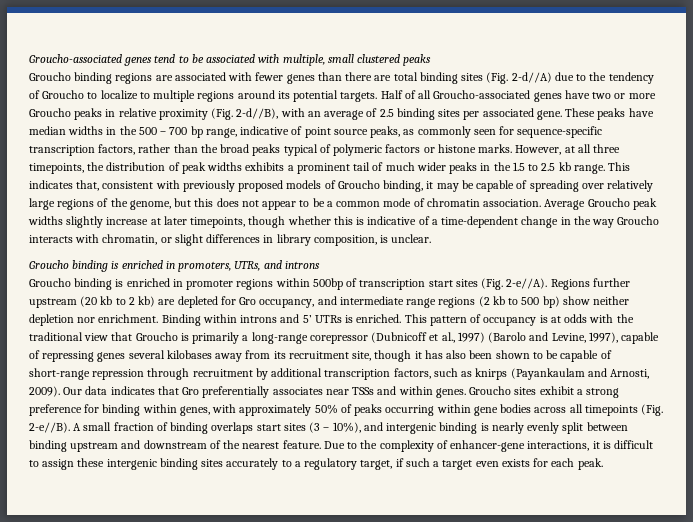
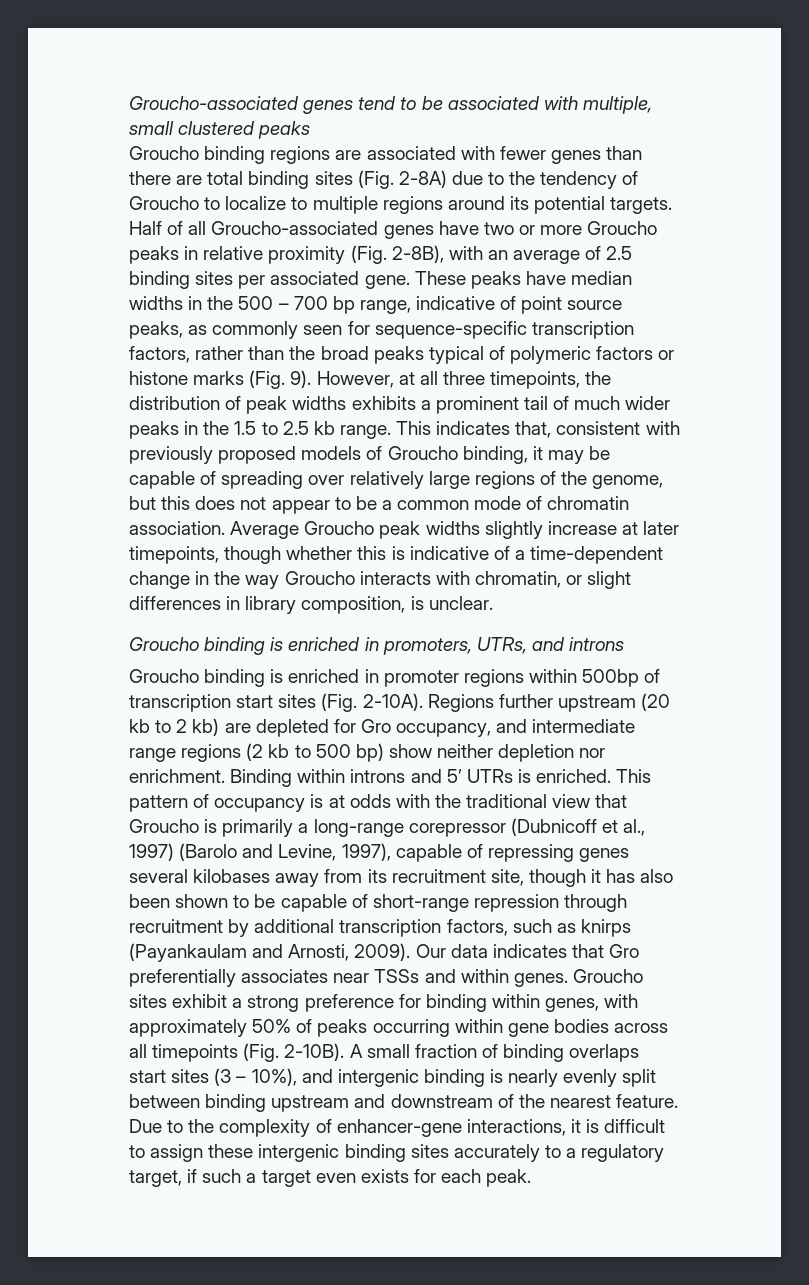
[511,72,552,83] 2-d//A) -> [398,170,447,188] 2-8A)
[236,108,279,119] 2-d//B), -> [391,245,444,263] 2-8B),
[478,144,513,153] marks. -> [193,370,312,389] marks (Fig. 9).
[506,278,548,289] 2-e//A). -> [362,693,423,711] 2-10A).
[29,422,70,433] 2-e//B). -> [284,1043,345,1061] 2-10B).

